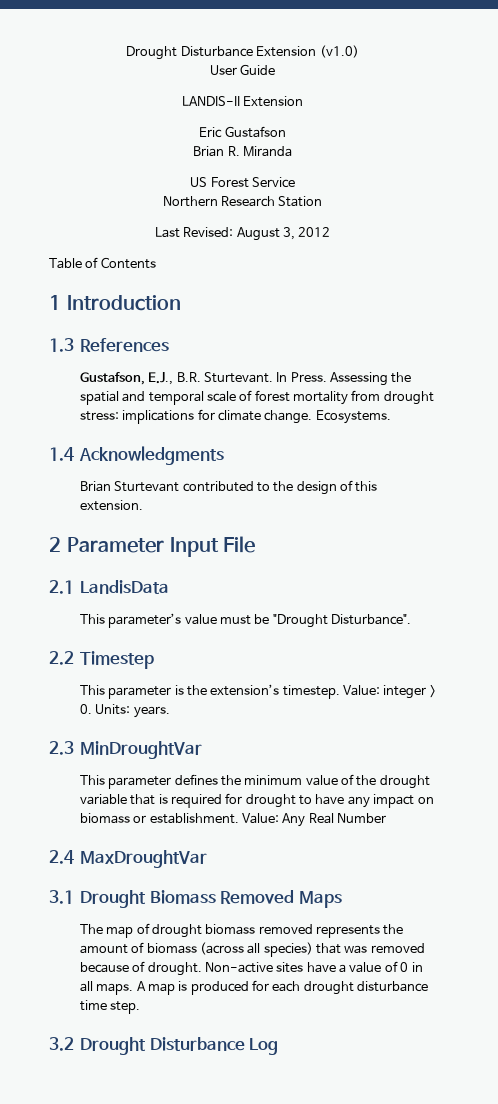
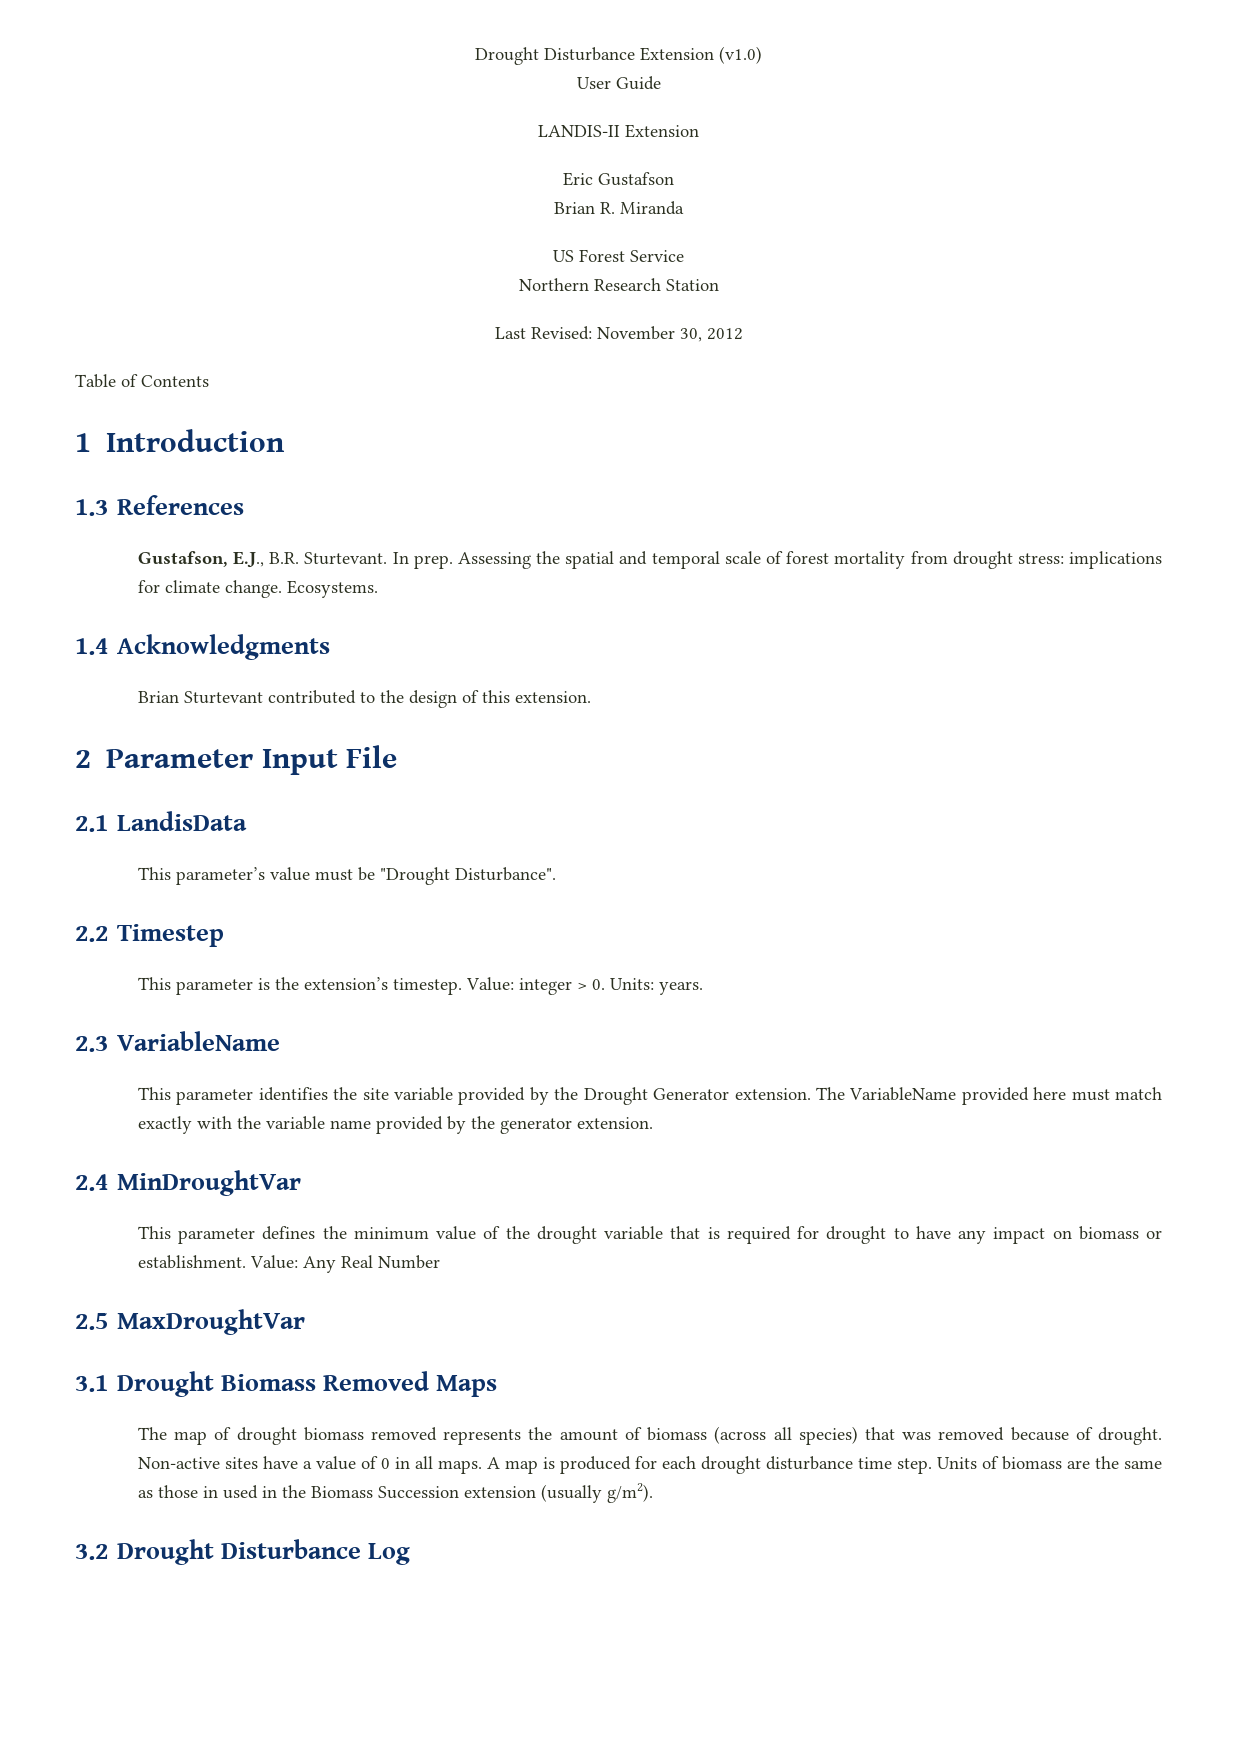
[236,227,295,241] August 3, -> [596,326,702,342] November 30,
[290,372,327,382] Press. -> [413,555,453,569] prep.
(74, 748) none -> [117,1031,281,1051] [137,1087,1162,1105] [137,1116,653,1134] [75,1174,108,1191] VariableName // This parameter identifies the site variable provided by the Drought Generator extension. The VariableName provided here must match exactly with the variable name provided by the generator extension. // 2.4
[49,850,74,864] 2.4 -> [75,1313,108,1330] 2.5
(141, 1007) none -> [936,1456,1162,1470] [137,1483,653,1503] Units of biomass are the same as those in used in the Biomass Succession extension (usually g/m2).

